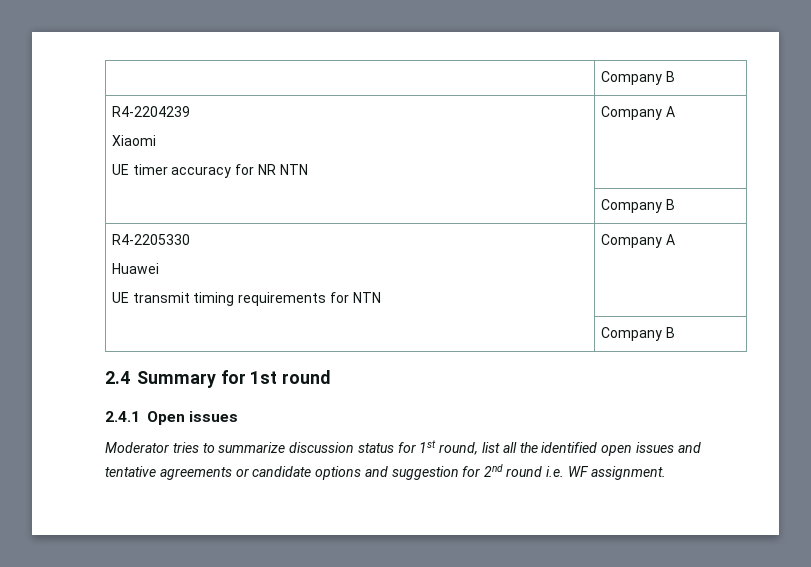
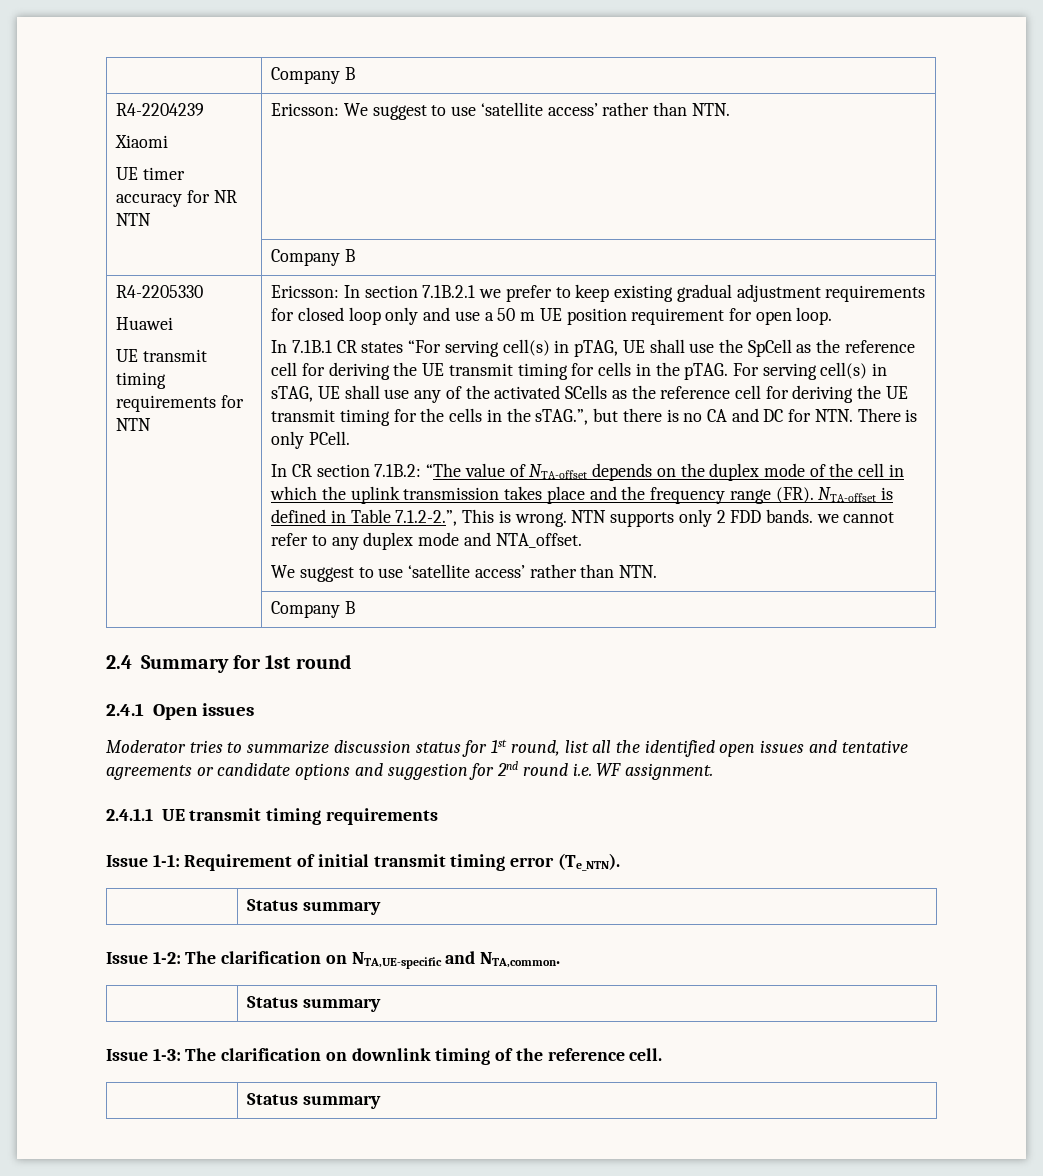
[600,106,675,120] Company A -> [271,102,730,120] Ericsson: We suggest to use ‘satellite access’ rather than NTN.
[600,234,675,248] Company A -> [271,284,926,302] [271,307,833,325] [271,339,915,357] [271,362,888,380] [271,385,908,403] [271,408,918,426] [271,431,350,449] [271,463,904,481] [270,486,893,504] [271,509,895,527] [271,532,582,550] [271,564,658,582] Ericsson: In section 7.1B.2.1 we prefer to keep existing gradual adjustment requirements for closed loop only and use a 50 m UE position requirement for open loop. // In 7.1B.1 CR states “For serving cell(s) in pTAG, UE shall use the SpCell as the reference cell for deriving the UE transmit timing for cells in the pTAG. For serving cell(s) in sTAG, UE shall use any of the activated SCells as the reference cell for deriving the UE transmit timing for the cells in the sTAG.”, but there is no CA and DC for NTN. There is only PCell. // In CR section 7.1B.2: “The value of NTA-offset depends on the duplex mode of the cell in which the uplink transmission takes place and the frequency range (FR). NTA-offset is defined in Table 7.1.2-2.”, This is wrong. NTN supports only 2 FDD bands. we cannot refer to any duplex mode and NTA_offset. // We suggest to use ‘satellite access’ rather than NTN.
(667, 473) none -> [106,808,438,825] [106,853,620,871] [247,899,381,915] [106,951,561,969] [247,996,381,1012] [106,1048,663,1065] [247,1093,381,1109] // 2.4.1.1 UE transmit timing requirements // Issue 1-1: Requirement of initial transmit timing error (Te_NTN). // | Status summary // Issue 1-2: The clarification on NTA,UE-specific and NTA,common. // | Status summary // Issue 1-3: The clarification on downlink timing of the reference cell. // | Status summary

